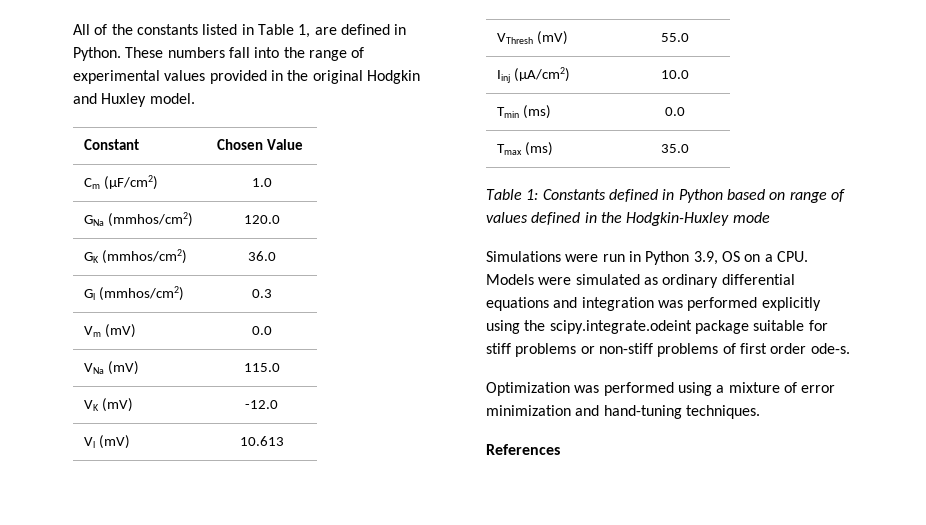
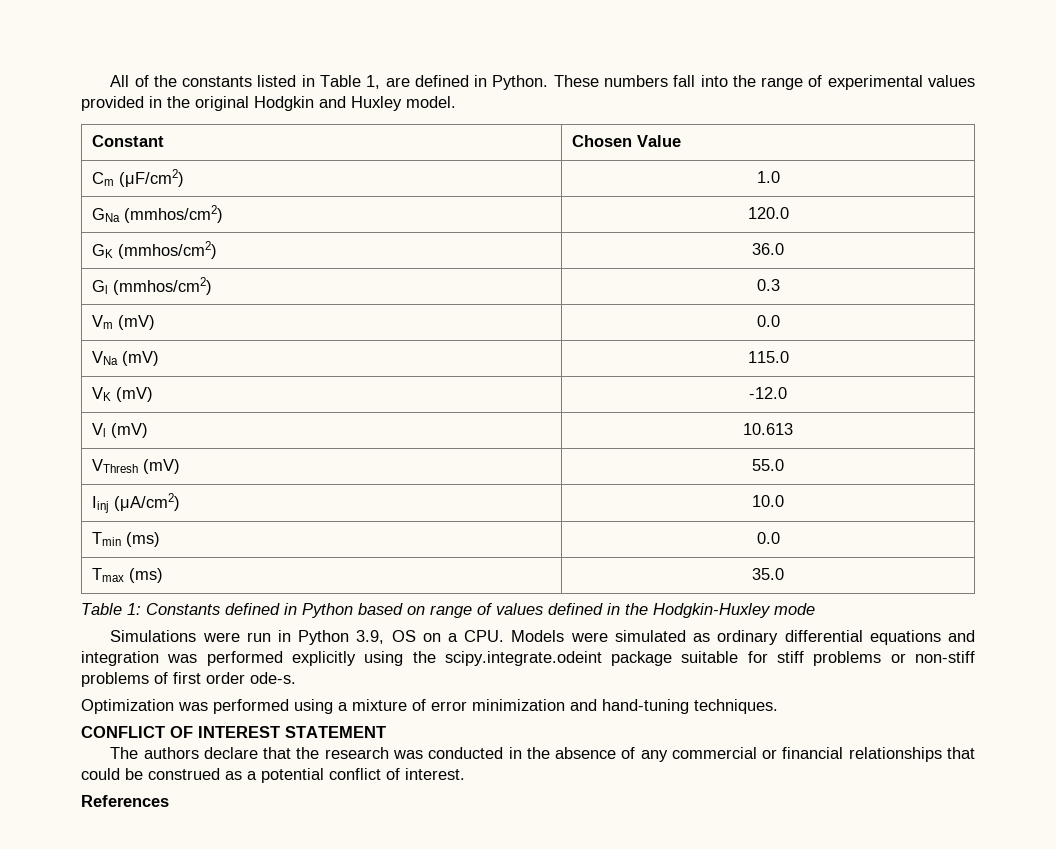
(760, 412) none -> [81,726,386,738] [110,747,975,762] [81,768,465,783] // CONFLICT OF INTEREST STATEMENT // The authors declare that the research was conducted in the absence of any commercial or financial relationships that could be construed as a potential conflict of interest.

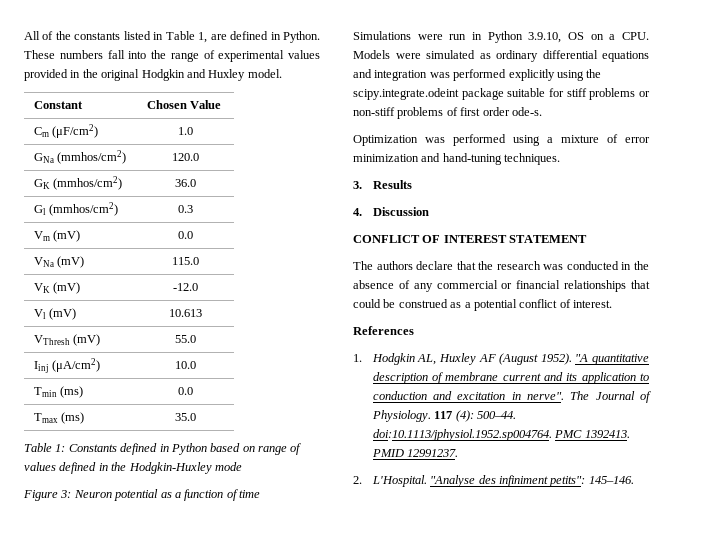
(815, 609) none -> [23,489,260,501] // Figure 3: Neuron potential as a function of time
[356,630,385,644] 3.9, -> [528,32,562,43] 3.9.10,
(778, 706) none -> [353,180,412,189] [353,207,429,216] // 3. Results // 4. Discussion
(169, 801) none -> [353,353,649,365] [372,372,649,384] [372,391,651,403] [371,410,516,422] [372,429,630,441] [371,449,459,457] [353,475,634,487] // 1. Hodgkin AL, Huxley AF (August 1952). "A quantitative description of membrane current and its application to conduction and excitation in nerve". The Journal of Physiology. 117 (4): 500–44. doi:10.1113/jphysiol.1952.sp004764. PMC 1392413. PMID 12991237. // 2. L'Hospital. "Analyse des infiniment petits": 145–146.

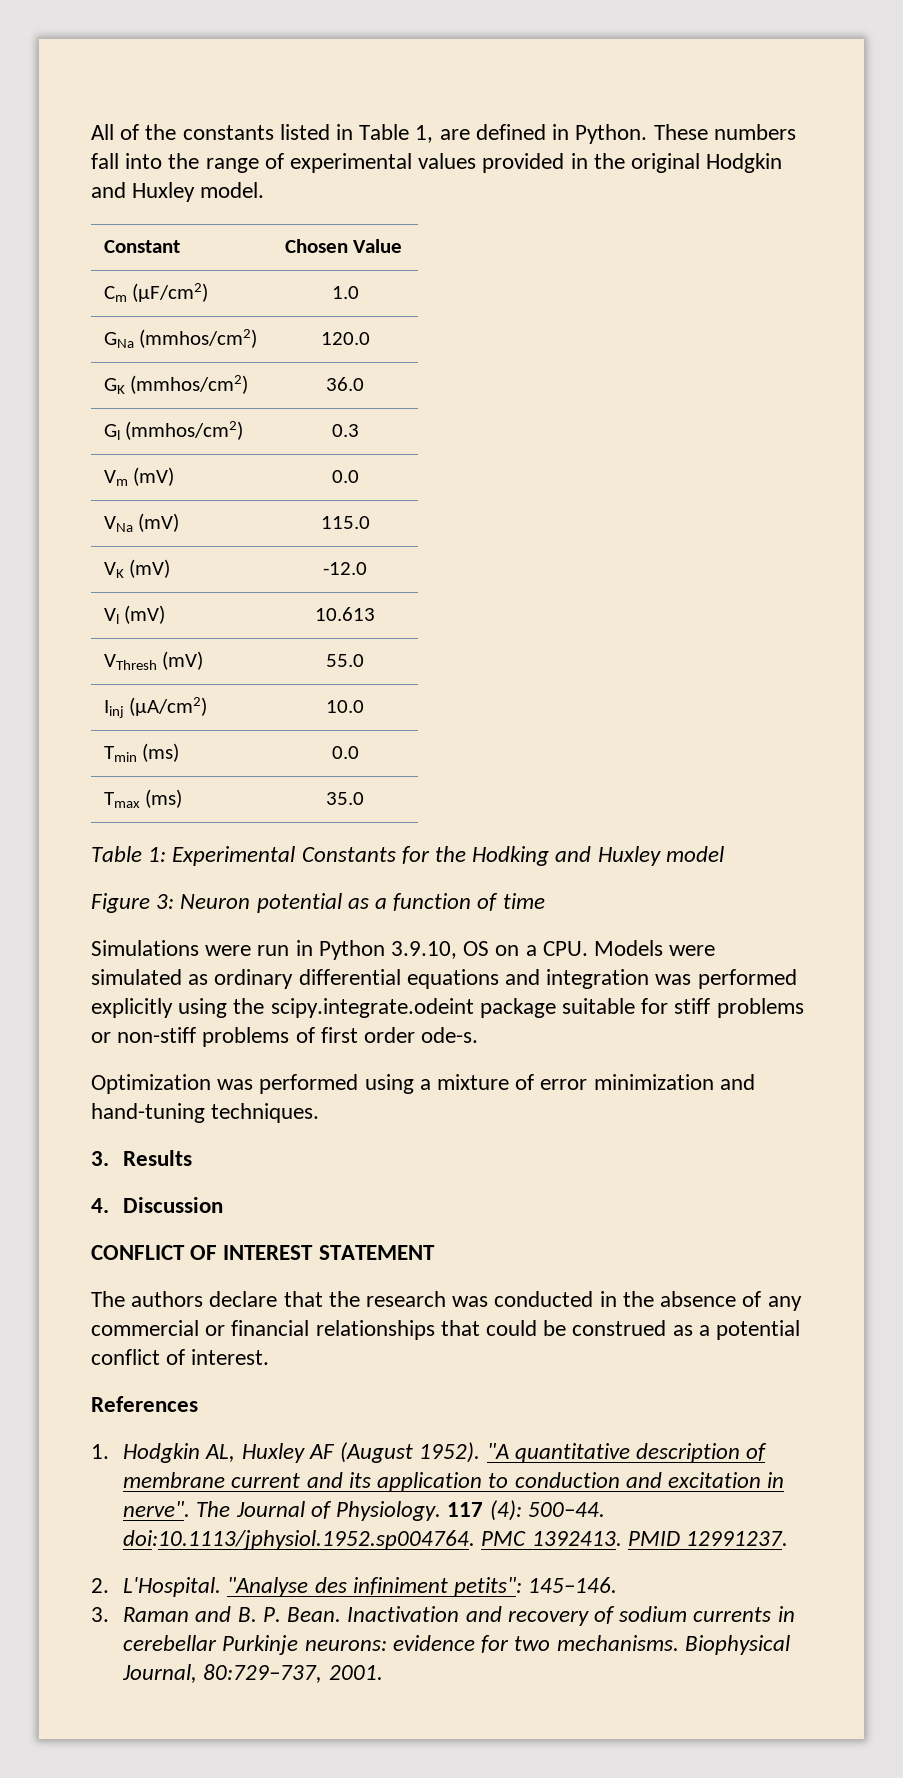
[68,443,302,455] [24,462,242,474] Constants defined in Python based on range of values defined in the Hodgkin-Huxley mode -> [172,846,724,866] Experimental Constants for the Hodking and Huxley model
(634, 480) none -> [91,1606,795,1626] [123,1635,790,1655] [122,1664,383,1683] // 3. Raman and B. P. Bean. Inactivation and recovery of sodium currents in cerebellar Purkinje neurons: evidence for two mechanisms. Biophysical Journal, 80:729–737, 2001.

